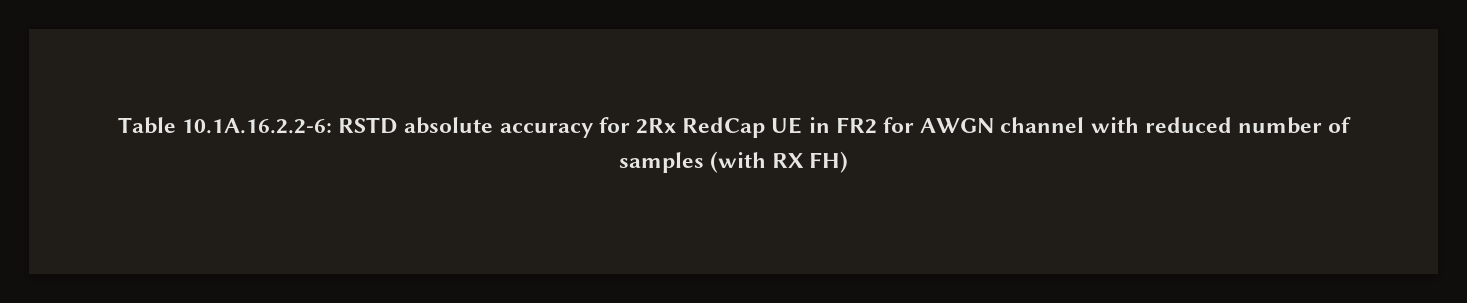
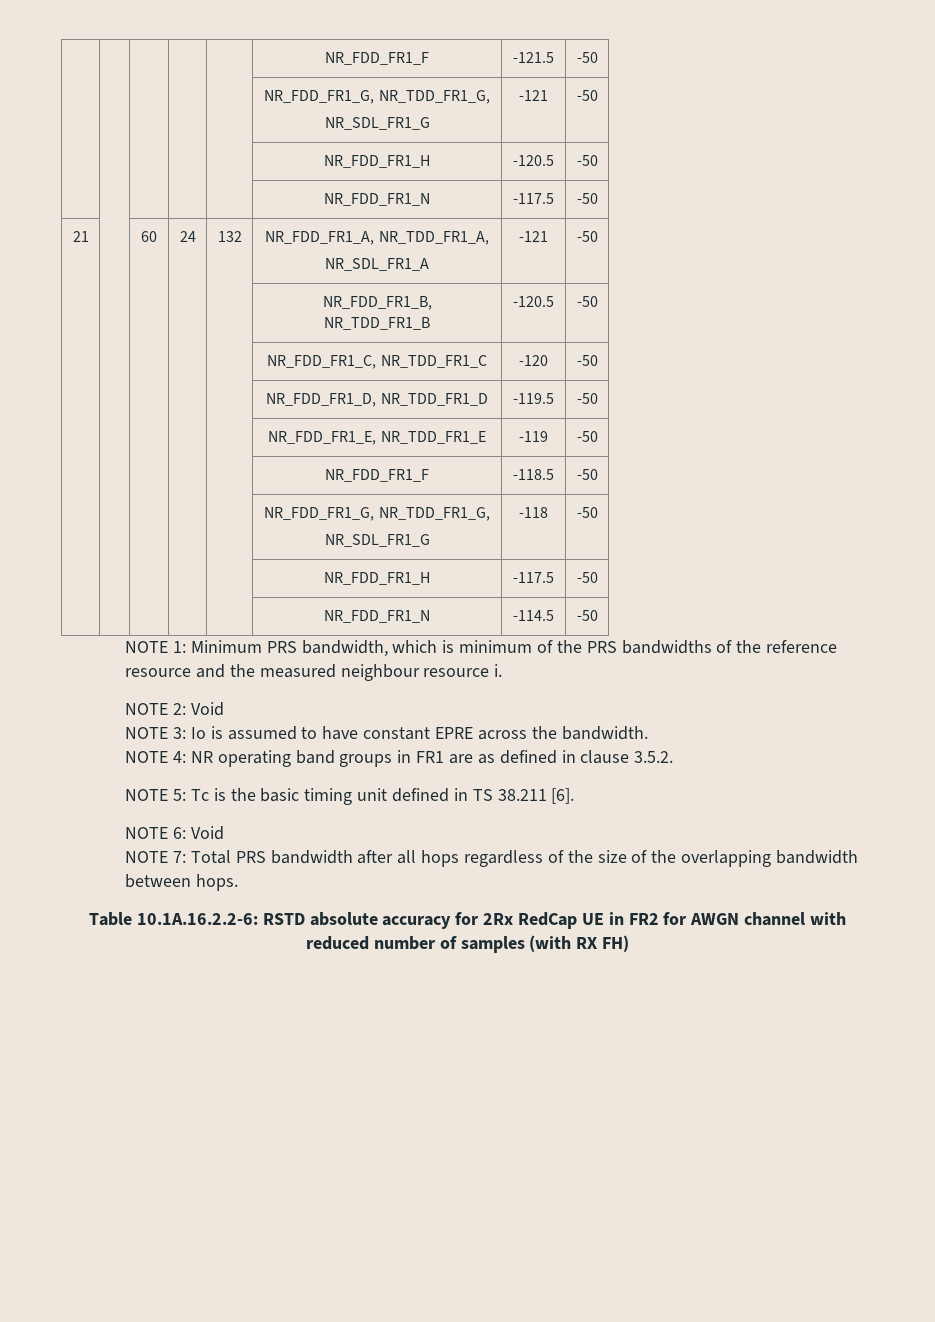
(117, 125) none -> [325,52,429,65] [513,52,554,63] [576,52,598,63] [264,90,490,104] [324,117,430,130] [519,90,548,101] [576,90,598,101] [324,155,430,168] [513,155,554,166] [576,155,598,166] [324,193,430,206] [513,193,554,204] [576,193,598,204] [72,231,89,242] [141,231,157,242] [179,231,196,242] [217,231,242,242] [265,231,489,245] [325,258,429,271] [519,231,548,242] [576,231,598,242] [322,296,432,310] [324,317,430,330] [513,296,554,307] [576,296,598,307] [267,355,487,369] [519,355,548,366] [576,355,598,366] [266,393,488,407] [513,393,554,404] [576,393,598,404] [268,431,486,445] [519,431,548,442] [576,431,598,442] [325,469,429,482] [513,469,554,480] [576,469,598,480] [264,507,490,521] [324,534,430,547] [519,507,548,518] [576,507,598,518] [324,572,430,585] [513,572,554,583] [576,572,598,583] [324,610,430,623] [513,610,554,621] [576,610,598,621] [125,640,838,657] [125,664,503,681] [125,702,224,716] [125,726,648,740] [125,750,674,767] [125,788,575,805] [125,826,224,840] [125,850,859,867] [125,874,238,891] | | | | | NR_FDD_FR1_F | -121.5 | -50 // | | | | | NR_FDD_FR1_G, NR_TDD_FR1_G, // NR_SDL_FR1_G | -121 | -50 // | | | | | NR_FDD_FR1_H | -120.5 | -50 // | | | | | NR_FDD_FR1_N | -117.5 | -50 // 21 | | 60 | 24 | 132 | NR_FDD_FR1_A, NR_TDD_FR1_A, // NR_SDL_FR1_A | -121 | -50 // | | | | | NR_FDD_FR1_B, // NR_TDD_FR1_B | -120.5 | -50 // | | | | | NR_FDD_FR1_C, NR_TDD_FR1_C | -120 | -50 // | | | | | NR_FDD_FR1_D, NR_TDD_FR1_D | -119.5 | -50 // | | | | | NR_FDD_FR1_E, NR_TDD_FR1_E | -119 | -50 // | | | | | NR_FDD_FR1_F | -118.5 | -50 // | | | | | NR_FDD_FR1_G, NR_TDD_FR1_G, // NR_SDL_FR1_G | -118 | -50 // | | | | | NR_FDD_FR1_H | -117.5 | -50 // | | | | | NR_FDD_FR1_N | -114.5 | -50 // NOTE 1: Minimum PRS bandwidth, which is minimum of the PRS bandwidths of the reference resource and the measured neighbour resource i. // NOTE 2: Void // NOTE 3: Io is assumed to have constant EPRE across the bandwidth. // NOTE 4: NR operating band groups in FR1 are as defined in clause 3.5.2. // NOTE 5: Tc is the basic timing unit defined in TS 38.211 [6]. // NOTE 6: Void // NOTE 7: Total PRS bandwidth after all hops regardless of the size of the overlapping bandwidth between hops. //

